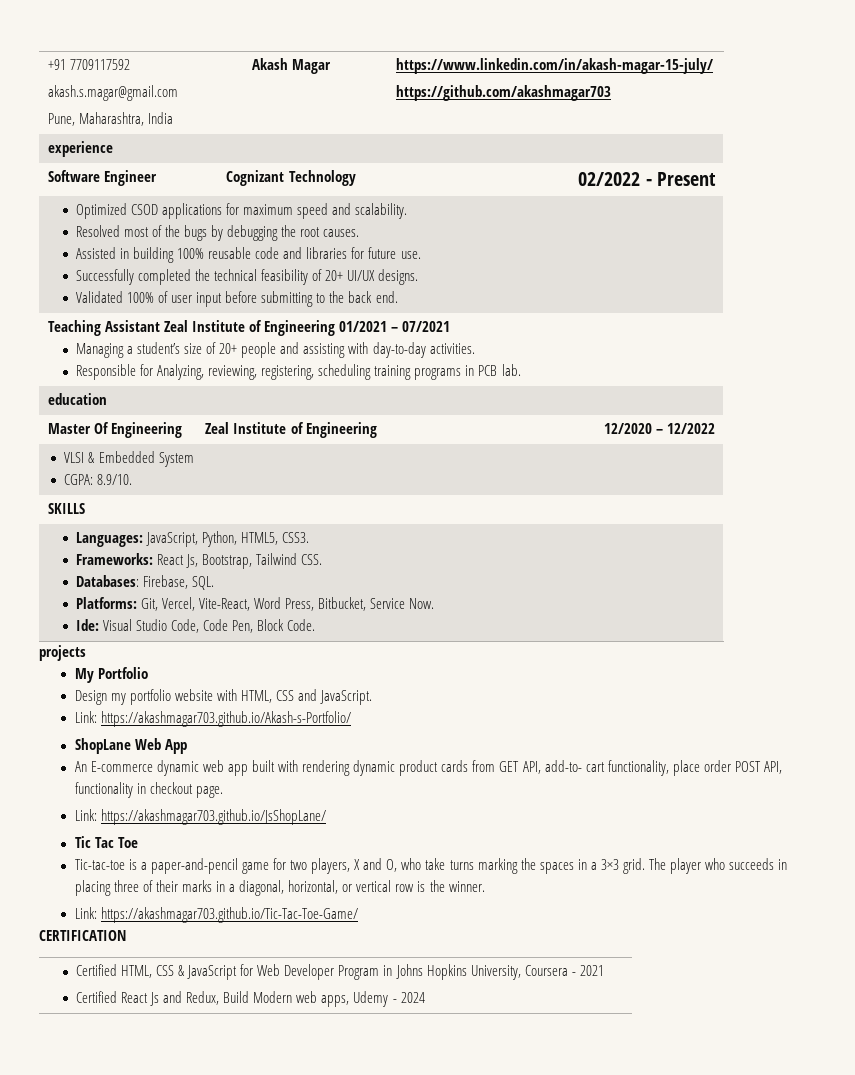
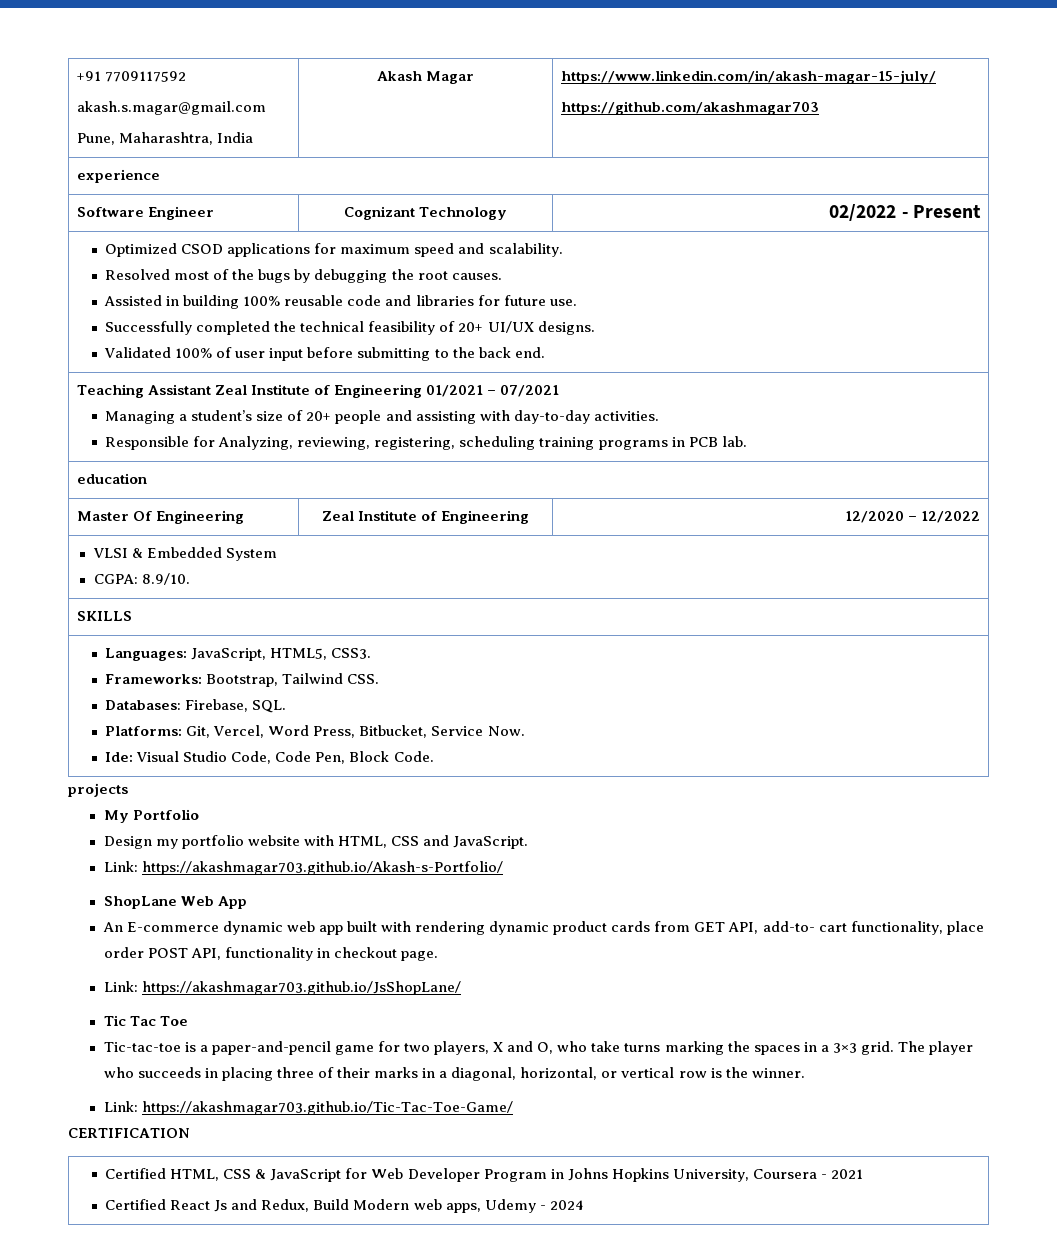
[202,531,238,547] Python, -> (267, 654) none
[157,554,199,568] React Js, -> (203, 679) none
[199,598,251,611] Vite-React, -> (265, 731) none

